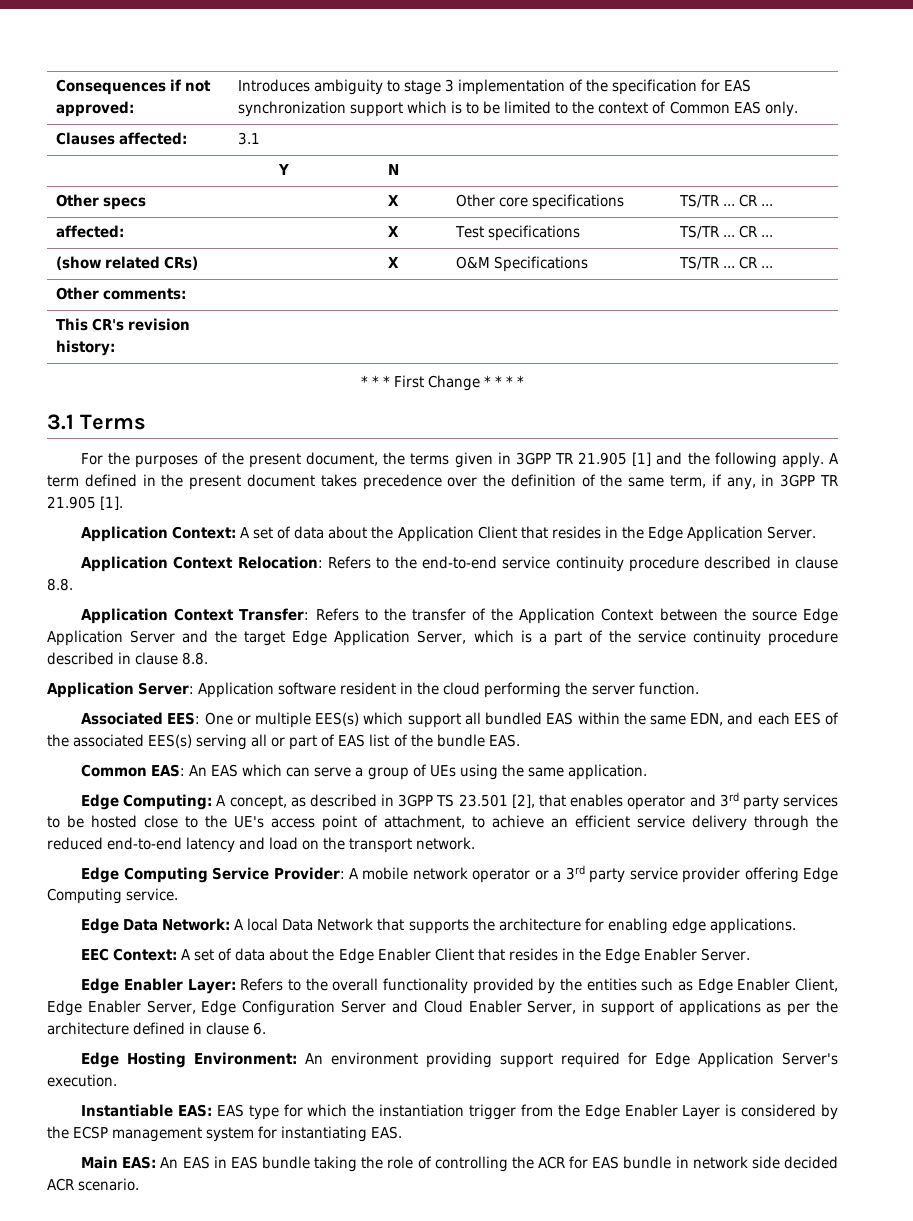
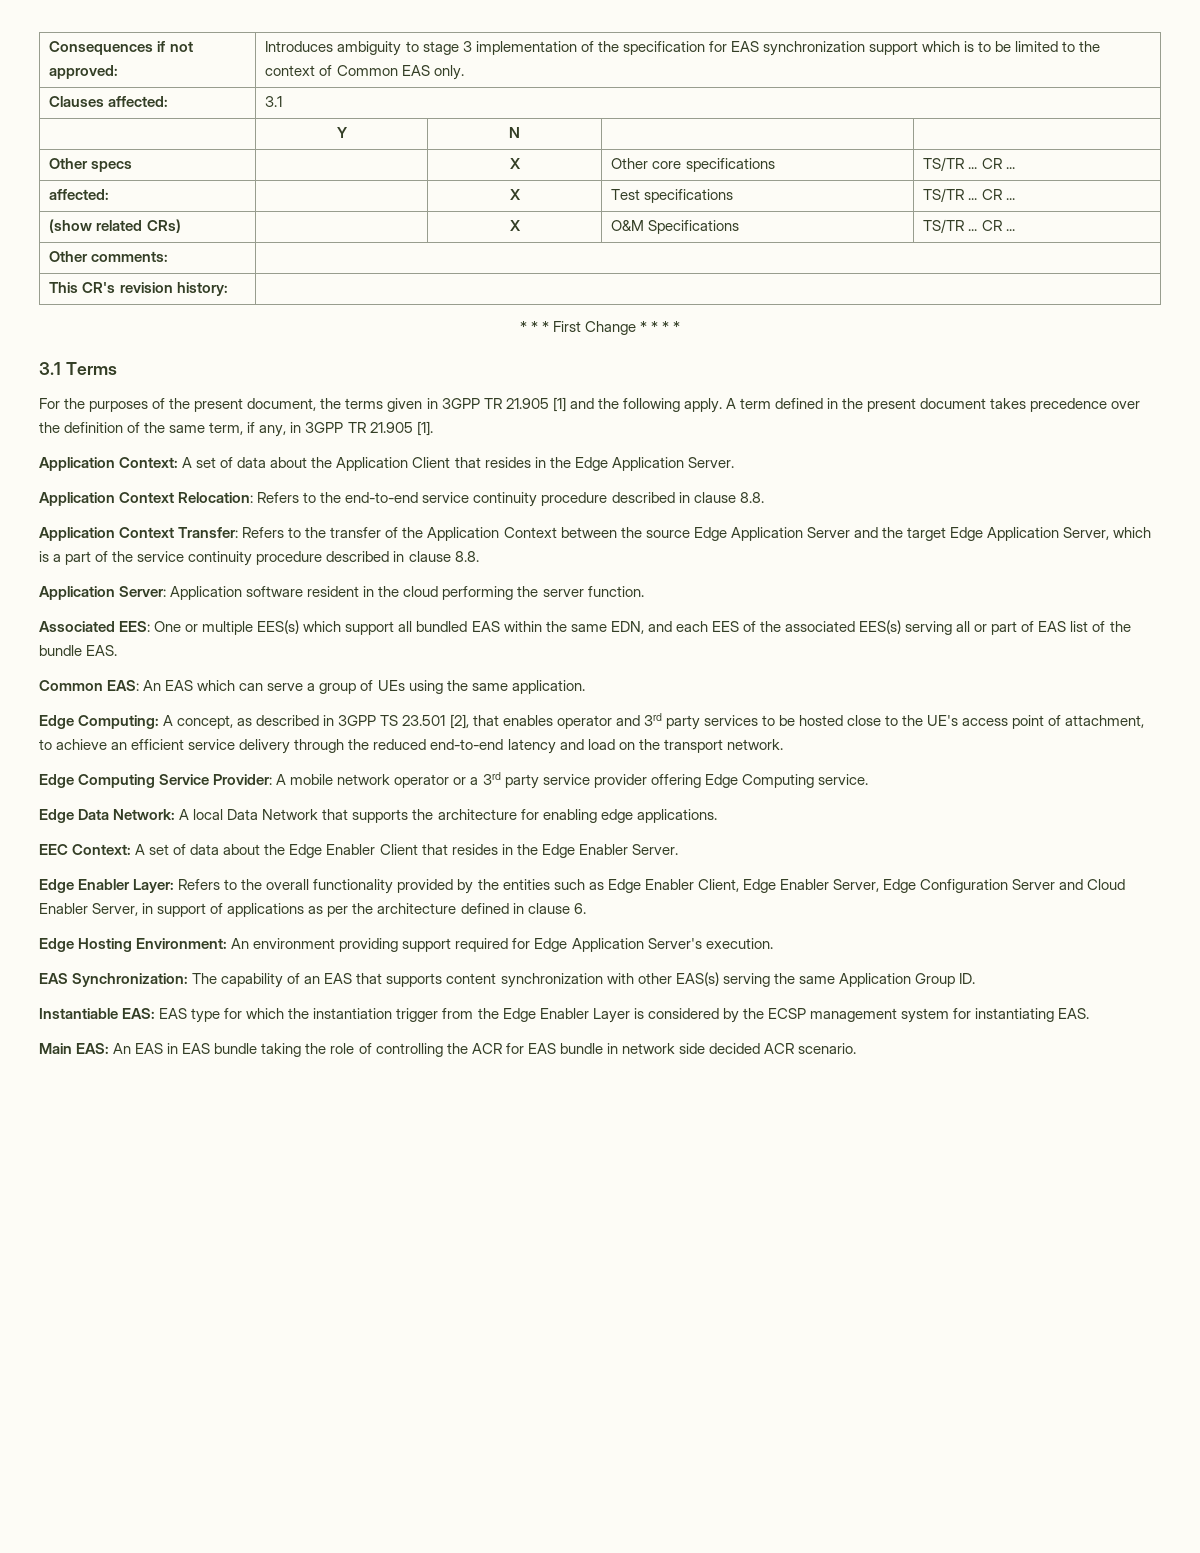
(117, 1080) none -> [39,972,975,988] // EAS Synchronization: The capability of an EAS that supports content synchronization with other EAS(s) serving the same Application Group ID.

